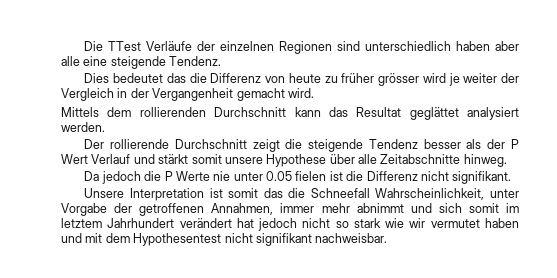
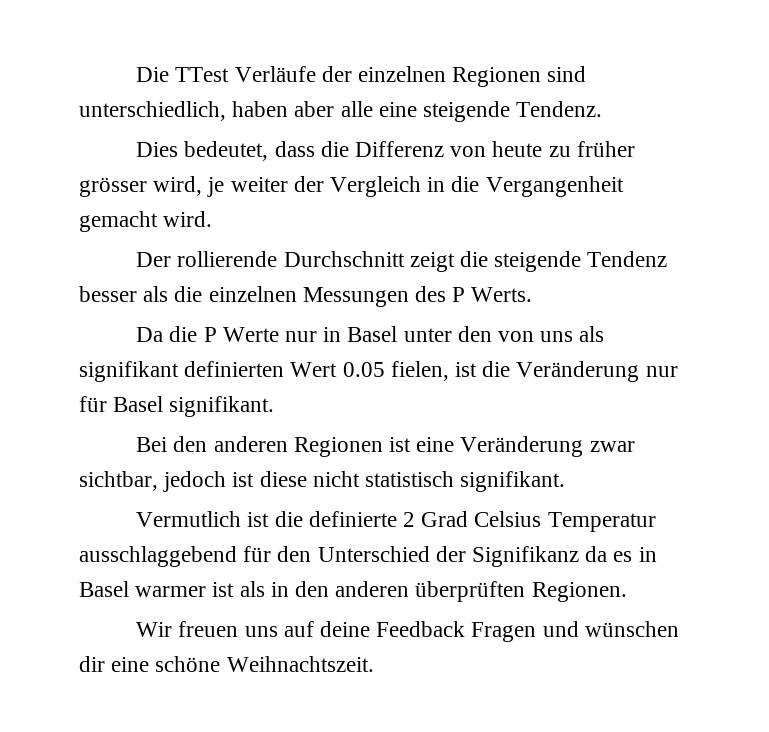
[365,41,452,51] unterschiedlich -> [79,101,226,121] unterschiedlich,
[113,73,186,83] bedeutet das -> [184,141,315,161] bedeutet, dass
[422,73,446,83] wird -> [153,176,203,196] wird,
[130,88,149,98] der -> [451,176,480,192] die
[61,107,519,120] [61,122,105,132] // Mittels dem rollierenden Durchschnitt kann das Resultat geglättet analysiert werden. -> (213, 219) none
[487,139,519,149] [61,154,507,167] der P Wert Verlauf und stärkt somit unsere Hypothese über alle Zeitabschnitte hinweg. -> [174,286,533,307] die einzelnen Messungen des P Werts.
[101,171,141,184] jedoch -> (164, 334) none
[213,171,512,184] [84,188,519,201] [61,203,520,216] [61,218,519,231] [61,233,388,246] nie unter 0.05 fielen ist die Differenz nicht signifikant. // Unsere Interpretation ist somit das die Schneefall Wahrscheinlichkeit, unter Vorgabe der getroffenen Annahmen, immer mehr abnimmt und sich somit im letztem Jahrhundert verändert hat jedoch nicht so stark wie wir vermutet haben und mit dem Hypothesentest nicht signifikant nachweisbar. -> [285,326,605,342] [79,361,678,382] [79,396,275,417] [136,436,635,457] [79,471,566,492] [136,511,656,532] [79,546,657,567] [79,581,627,602] [136,621,679,642] [79,656,374,672] nur in Basel unter den von uns als signifikant definierten Wert 0.05 fielen, ist die Veränderung nur für Basel signifikant. // Bei den anderen Regionen ist eine Veränderung zwar sichtbar, jedoch ist diese nicht statistisch signifikant. // Vermutlich ist die definierte 2 Grad Celsius Temperatur ausschlaggebend für den Unterschied der Signifikanz da es in Basel warmer ist als in den anderen überprüften Regionen. // Wir freuen uns auf deine Feedback Fragen und wünschen dir eine schöne Weihnachtszeit.

